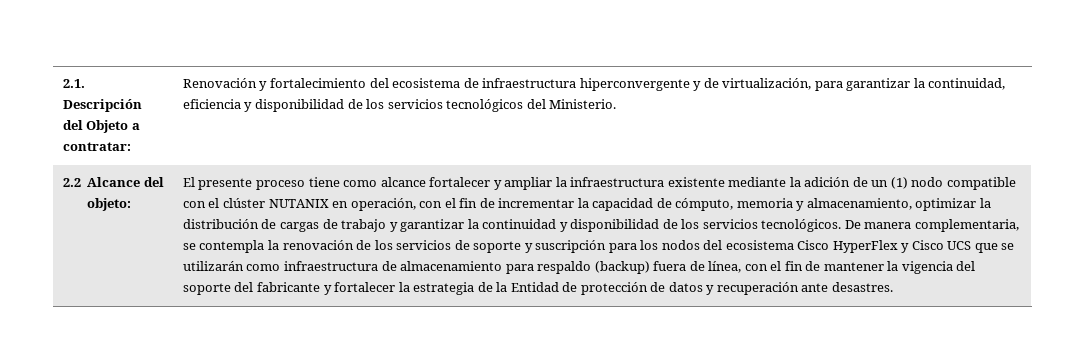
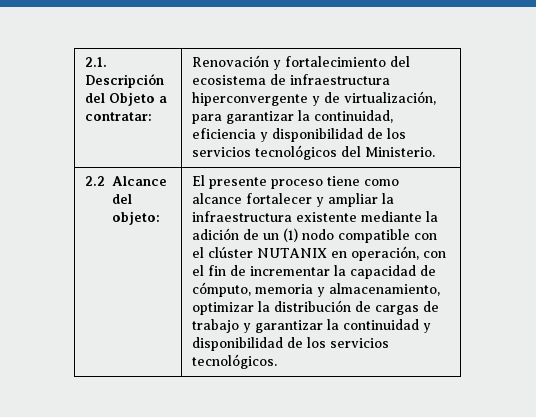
[844,219,1019,232] [182,240,1015,253] [182,261,976,274] [182,282,893,295] De manera complementaria, se contempla la renovación de los servicios de soporte y suscripción para los nodos del ecosistema Cisco HyperFlex y Cisco UCS que se utilizarán como infraestructura de almacenamiento para respaldo (backup) fuera de línea, con el fin de mantener la vigencia del soporte del fabricante y fortalecer la estrategia de la Entidad de protección de datos y recuperación ante desastres. -> (277, 361) none

